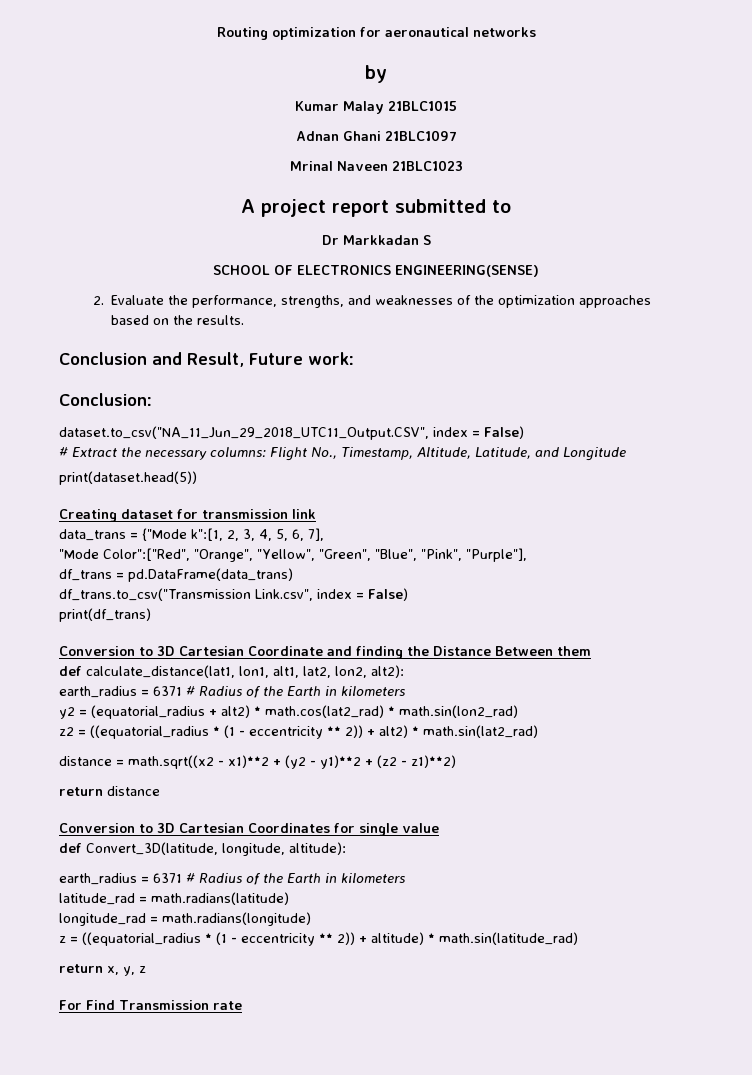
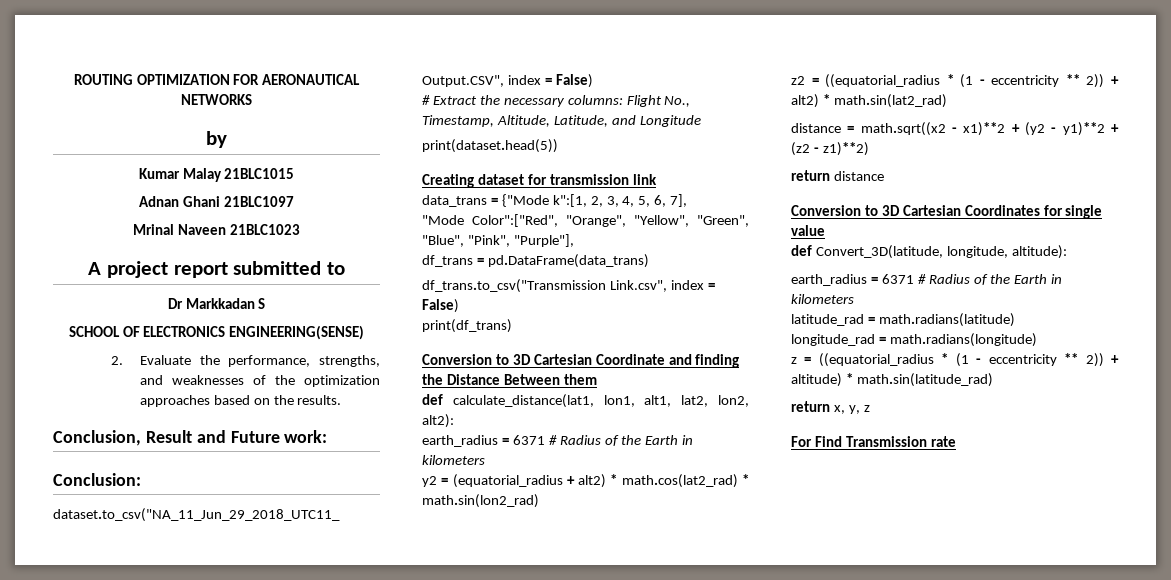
[216,27,536,40] Routing optimization for aeronautical networks -> [73,74,361,85] [181,94,252,105] ROUTING OPTIMIZATION FOR AERONAUTICAL NETWORKS
[59,352,244,367] Conclusion and Result, -> [53,430,226,446] Conclusion, Result and

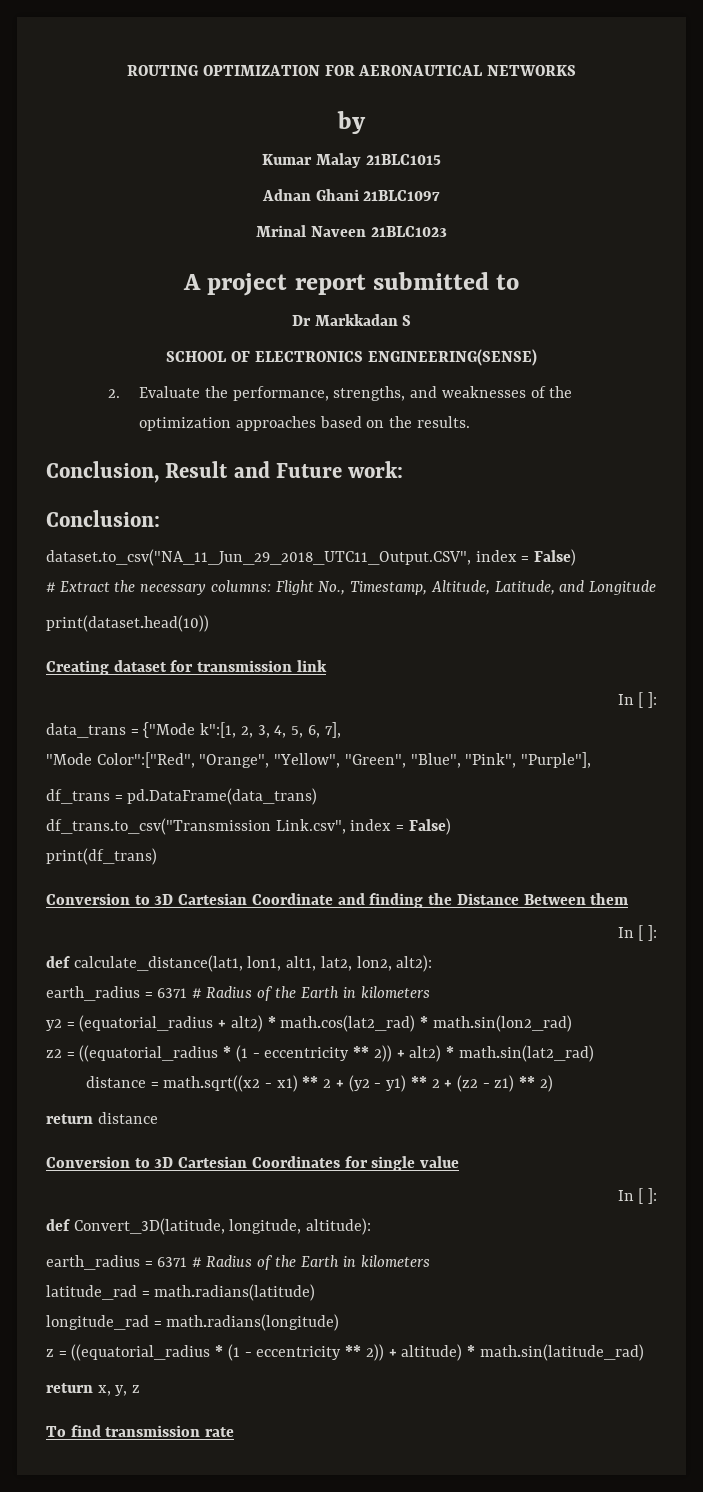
[422,139,558,153] print(dataset.head(5)) -> [46,615,209,632] print(dataset.head(10))
(657, 179) none -> [617,692,657,708] // In [ ]:
(597, 379) none -> [617,925,657,941] // In [ ]:
[963,122,1119,136] [791,142,869,156] x1)**2 + (y2 - y1)**2 + (z2 - z1)**2) -> [276,1075,553,1092] x1) ** 2 + (y2 - y1) ** 2 + (z2 - z1) ** 2)
(825, 230) none -> [617,1188,657,1204] // In [ ]:
[791,436,927,447] For Find Transmission -> [46,1425,201,1437] To find transmission

